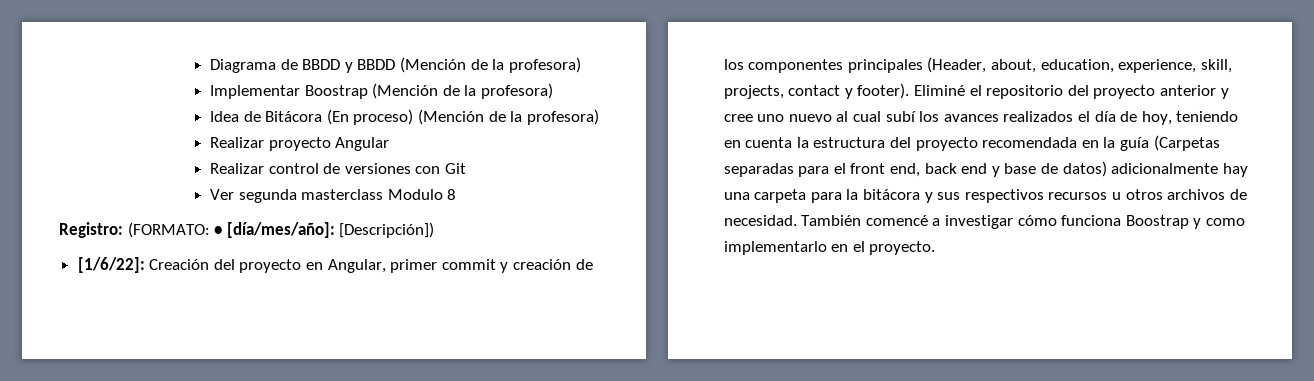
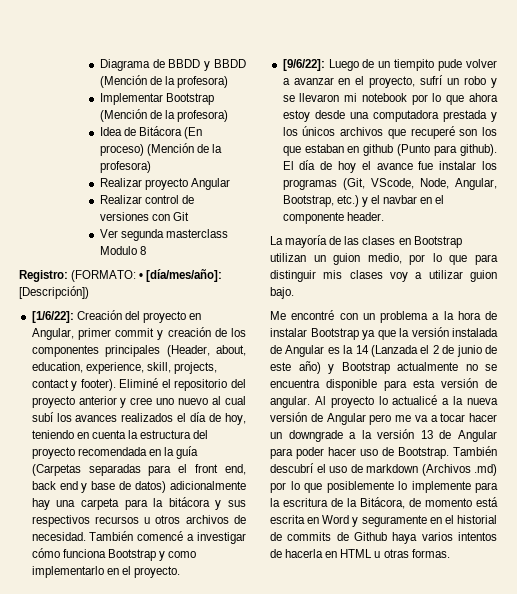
[304,85,368,99] Boostrap -> [165,93,214,105] Bootstrap
[1125,215,1189,229] Boostrap -> [107,549,156,561] Bootstrap
(936, 248) none -> [282,59,497,71] [282,75,497,88] [282,93,498,105] [282,110,497,122] [282,126,497,139] [282,144,497,156] [282,160,497,173] [282,178,497,190] [282,195,445,207] [282,212,384,224] [270,235,462,248] [270,253,499,265] [270,270,497,282] [270,287,294,299] [270,310,497,323] [270,327,498,340] [270,345,497,357] [270,361,497,374] [270,378,497,391] [270,395,498,408] [270,412,497,425] [270,429,497,442] [270,446,497,459] [270,463,497,476] [270,481,498,493] [270,497,498,509] [270,515,497,527] [270,532,497,544] [270,549,450,558] // [9/6/22]: Luego de un tiempito pude volver a avanzar en el proyecto, sufrí un robo y se llevaron mi notebook por lo que ahora estoy desde una computadora prestada y los únicos archivos que recuperé son los que estaban en github (Punto para github). El día de hoy el avance fue instalar los programas (Git, VScode, Node, Angular, Bootstrap, etc.) y el navbar en el componente header. // La mayoría de las clases en Bootstrap utilizan un guion medio, por lo que para distinguir mis clases voy a utilizar guion bajo. // Me encontré con un problema a la hora de instalar Bootstrap ya que la versión instalada de Angular es la 14 (Lanzada el 2 de junio de este año) y Bootstrap actualmente no se encuentra disponible para esta versión de angular. Al proyecto lo actualicé a la nueva versión de Angular pero me va a tocar hacer un downgrade a la versión 13 de Angular para poder hacer uso de Bootstrap. También descubrí el uso de markdown (Archivos .md) por lo que posiblemente lo implemente para la escritura de la Bitácora, de momento está escrita en Word y seguramente en el historial de commits de Github haya varios intentos de hacerla en HTML u otras formas.

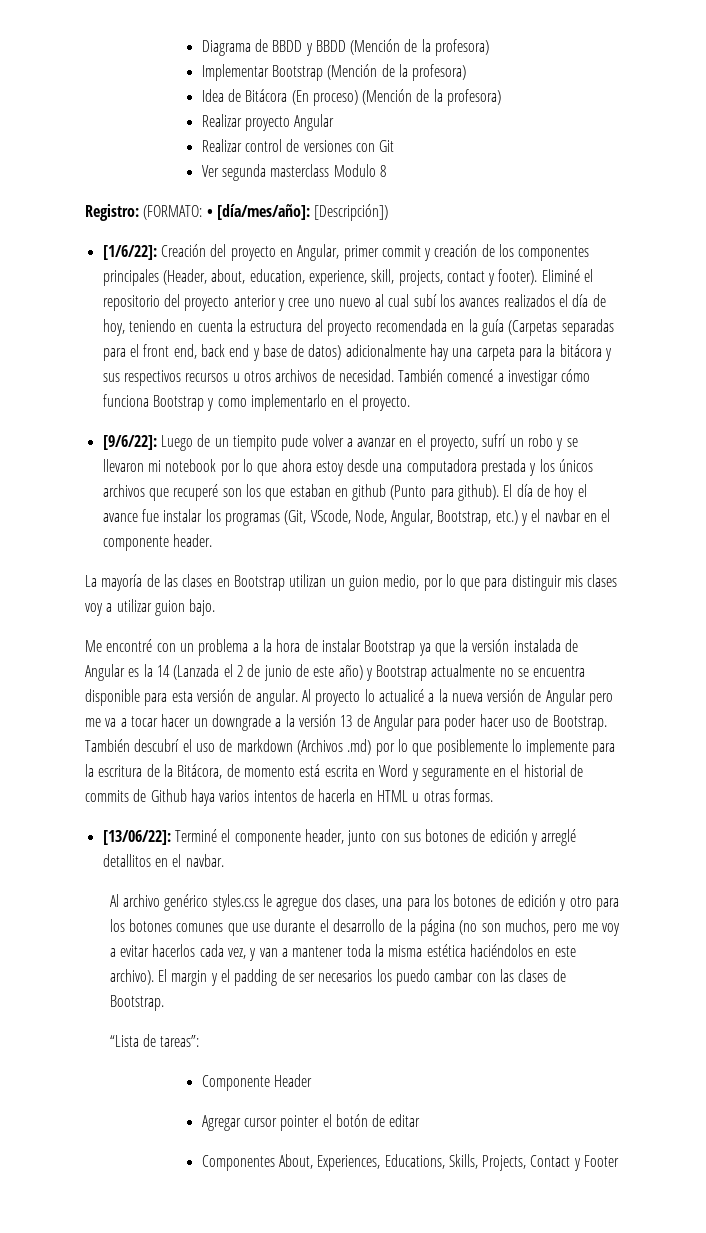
(450, 553) none -> [102,829,577,846] [102,854,224,867] [109,894,619,911] [109,919,620,936] [109,944,576,961] [109,969,566,986] [109,995,164,1011] [109,1034,200,1047] [201,1074,312,1091] [201,1114,421,1131] [201,1154,620,1171] // [13/06/22]: Terminé el componente header, junto con sus botones de edición y arreglé detallitos en el navbar. // Al archivo genérico styles.css le agregue dos clases, una para los botones de edición y otro para los botones comunes que use durante el desarrollo de la página (no son muchos, pero me voy a evitar hacerlos cada vez, y van a mantener toda la misma estética haciéndolos en este archivo). El margin y el padding de ser necesarios los puedo cambar con las clases de Bootstrap. // “Lista de tareas”: // Componente Header // Agregar cursor pointer el botón de editar // Componentes About, Experiences, Educations, Skills, Projects, Contact y Footer

